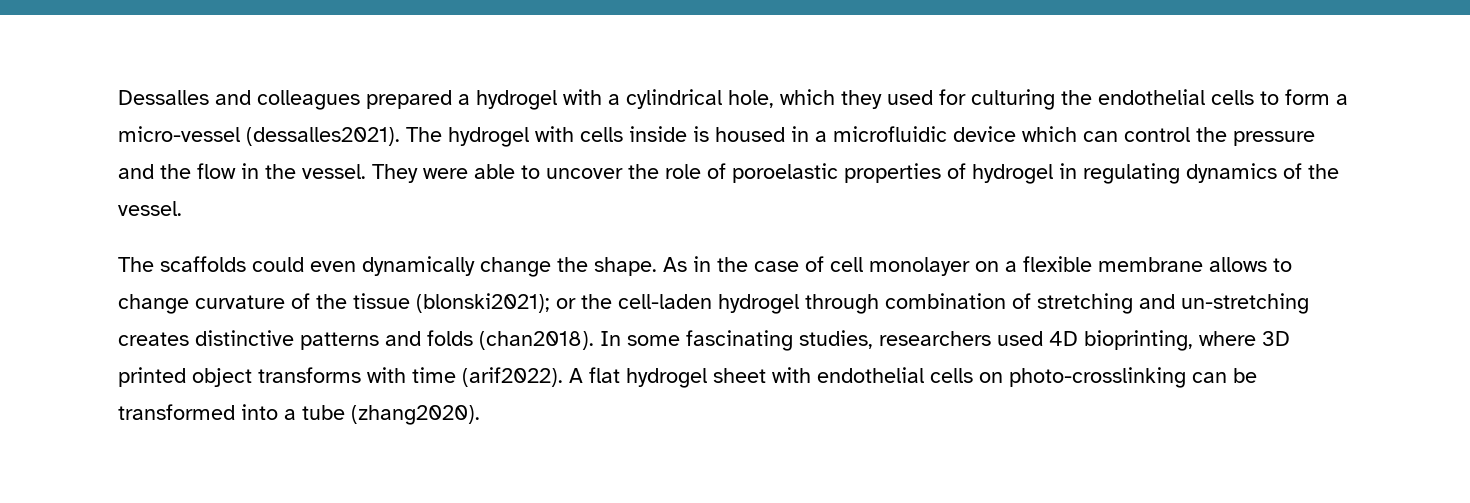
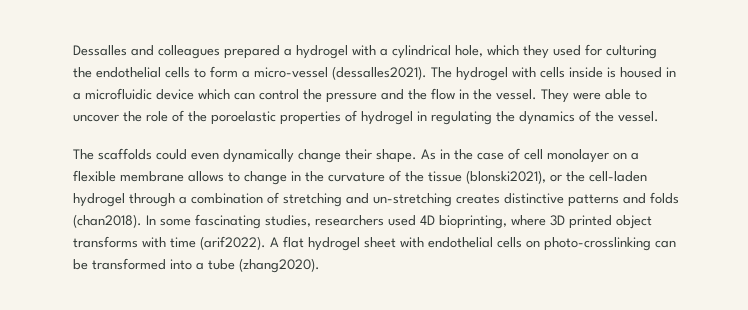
(726, 171) none -> [188,111,207,122] the
(1180, 173) none -> [496,111,515,122] the
[557,257,588,272] the -> [345,149,372,160] their
(189, 304) none -> [291,171,324,182] in the
[416,293,550,313] (blonski2021); -> [466,170,546,184] (blonski2021),
(879, 304) none -> [179,196,187,204] a

